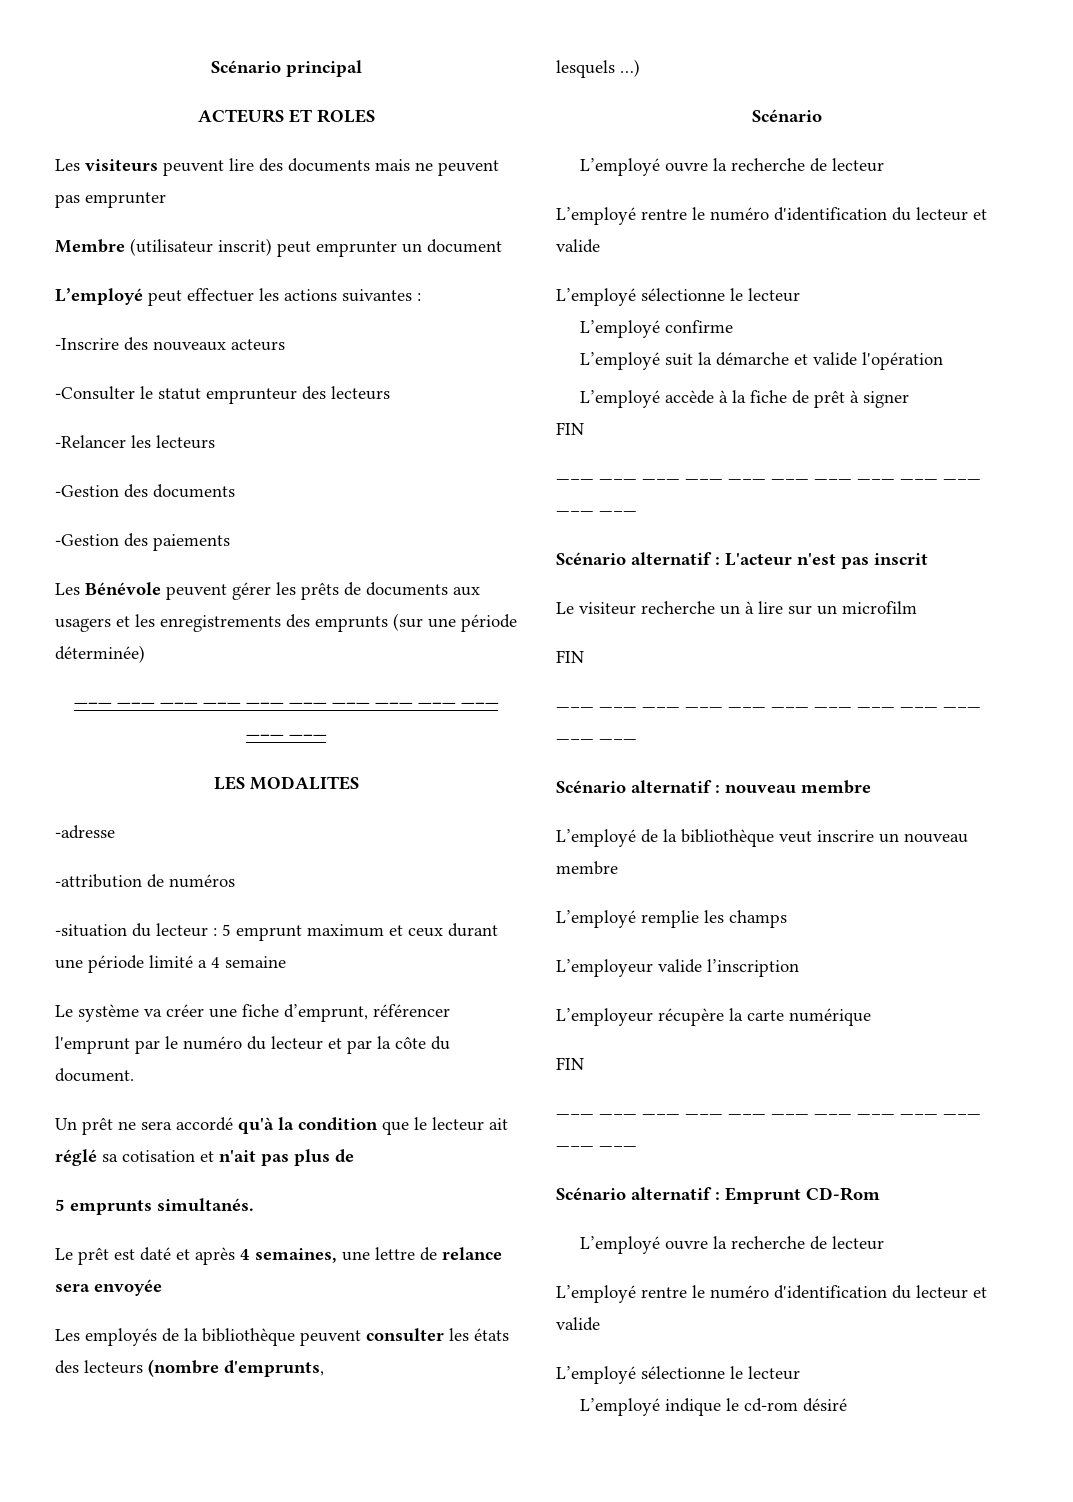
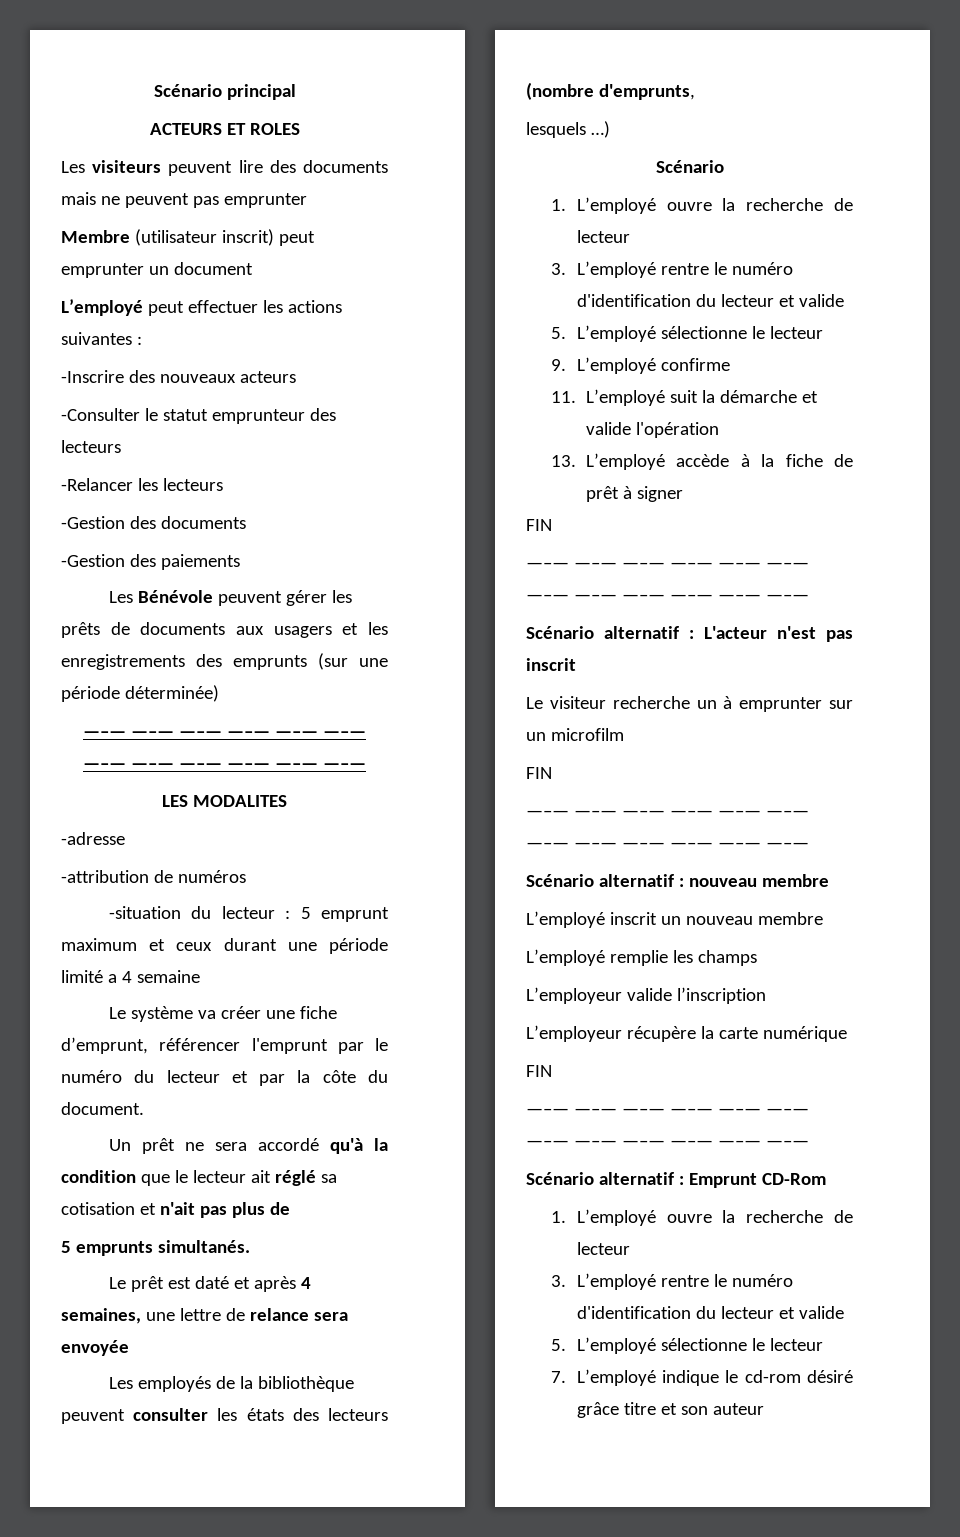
[580,158,885,176] [556,207,987,225] [556,239,600,253] [556,288,800,306] L’employé ouvre la recherche de lecteur // L’employé rentre le numéro d'identification du lecteur et valide // L’employé sélectionne le lecteur // -> [551,197,853,214] [576,230,630,243] [551,261,793,278] [576,294,844,307] [551,325,823,342] [551,359,567,371] 1. L’employé ouvre la recherche de lecteur // 3. L’employé rentre le numéro d'identification du lecteur et valide // 5. L’employé sélectionne le lecteur // 9.
(734, 326) none -> [551,391,577,403] 11.
(944, 361) none -> [551,455,577,467] 13.
[758,601,783,614] lire -> [739,697,823,712] emprunter
[641,829,874,847] de la bibliothèque veut inscrire -> [609,912,657,925] inscrit
[580,1236,885,1254] [556,1285,987,1303] [556,1317,600,1331] [556,1366,800,1384] L’employé ouvre la recherche de lecteur // L’employé rentre le numéro d'identification du lecteur et valide // L’employé sélectionne le lecteur // -> [551,1209,853,1226] [576,1242,630,1255] [551,1273,793,1290] [576,1306,844,1319] [551,1337,823,1354] [551,1371,567,1383] 1. L’employé ouvre la recherche de lecteur // 3. L’employé rentre le numéro d'identification du lecteur et valide // 5. L’employé sélectionne le lecteur // 7.
(848, 1405) none -> [576,1402,764,1418] grâce titre et son auteur

